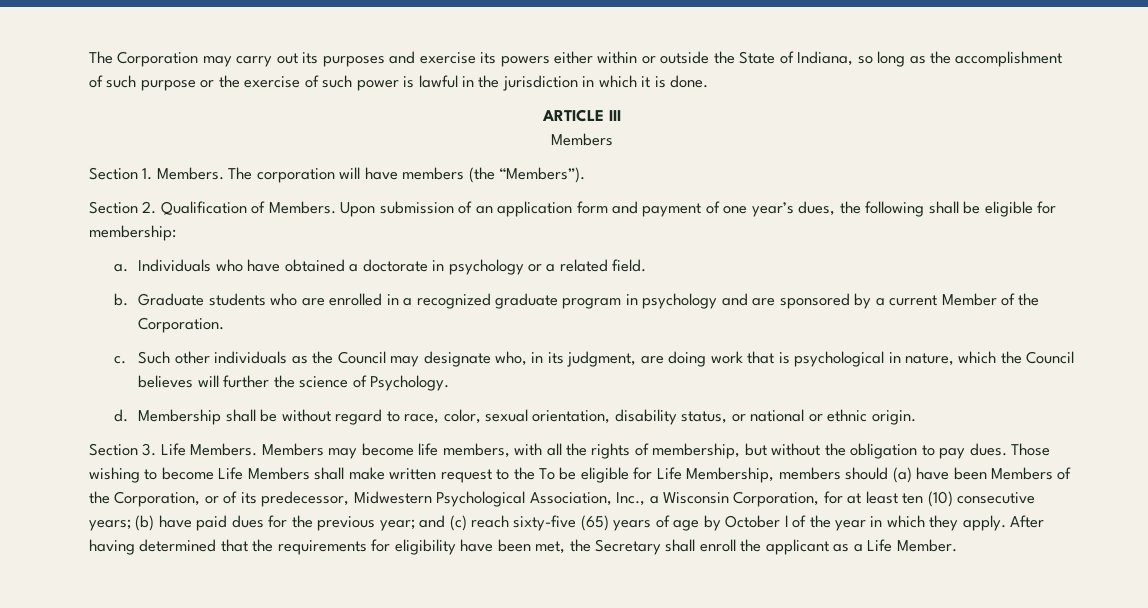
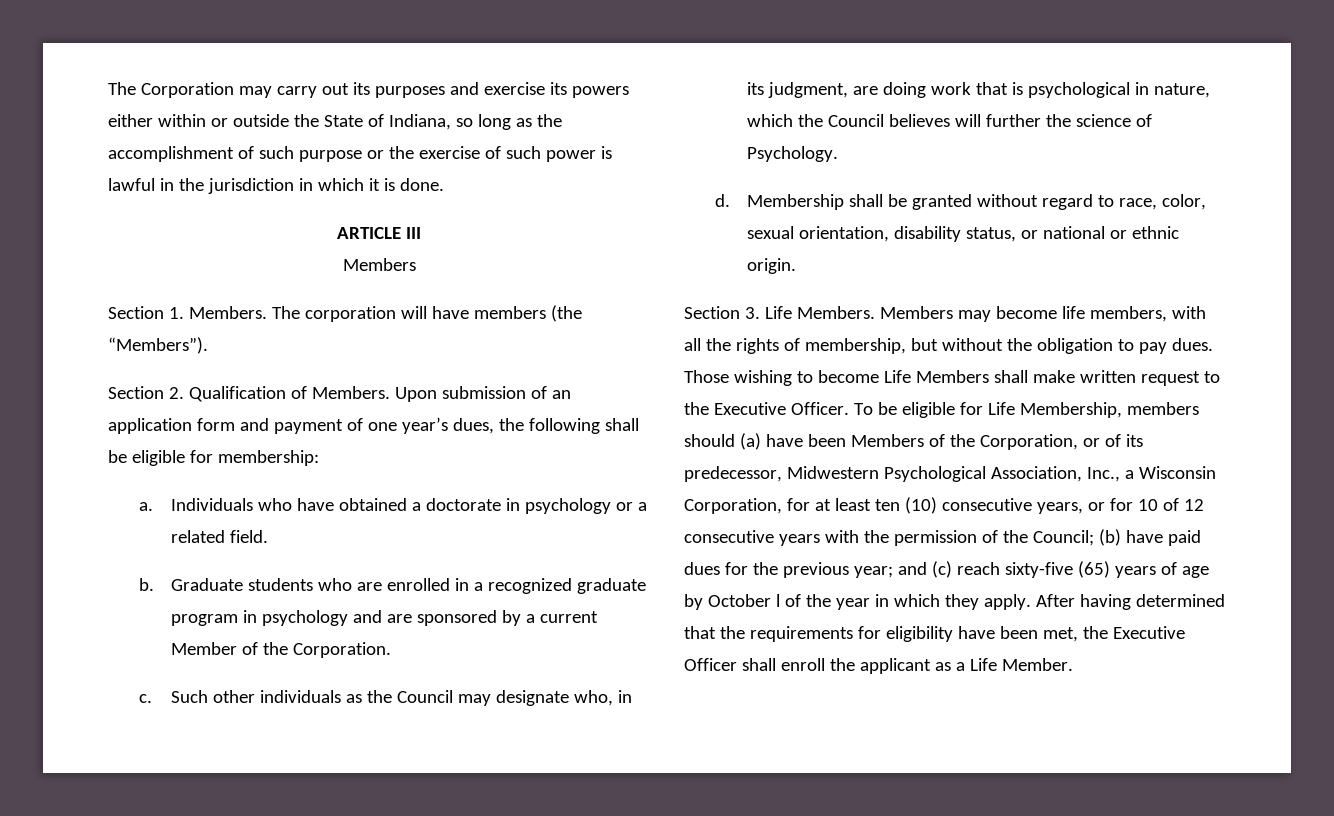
(278, 415) none -> [911,194,972,210] granted
(535, 473) none -> [713,402,849,415] Executive Officer.
[89,519,131,531] years; -> [1036,498,1204,514] [684,530,1094,546] years, or for 10 of 12 consecutive years with the permission of the Council;
[595,539,662,555] Secretary -> [1112,626,1185,639] [684,658,737,671] Executive Officer

